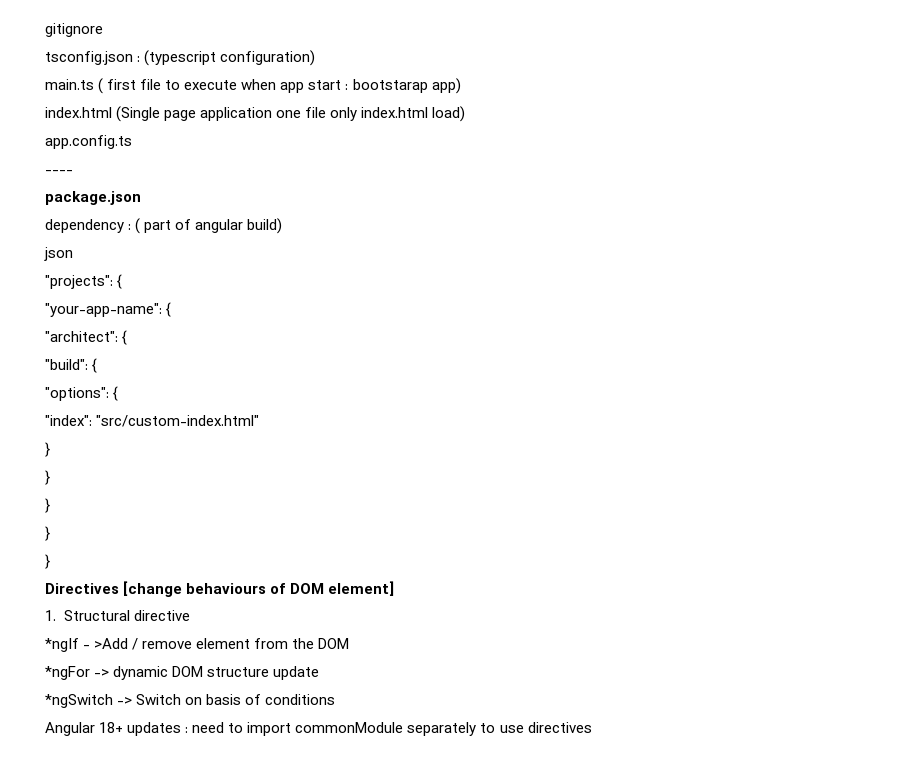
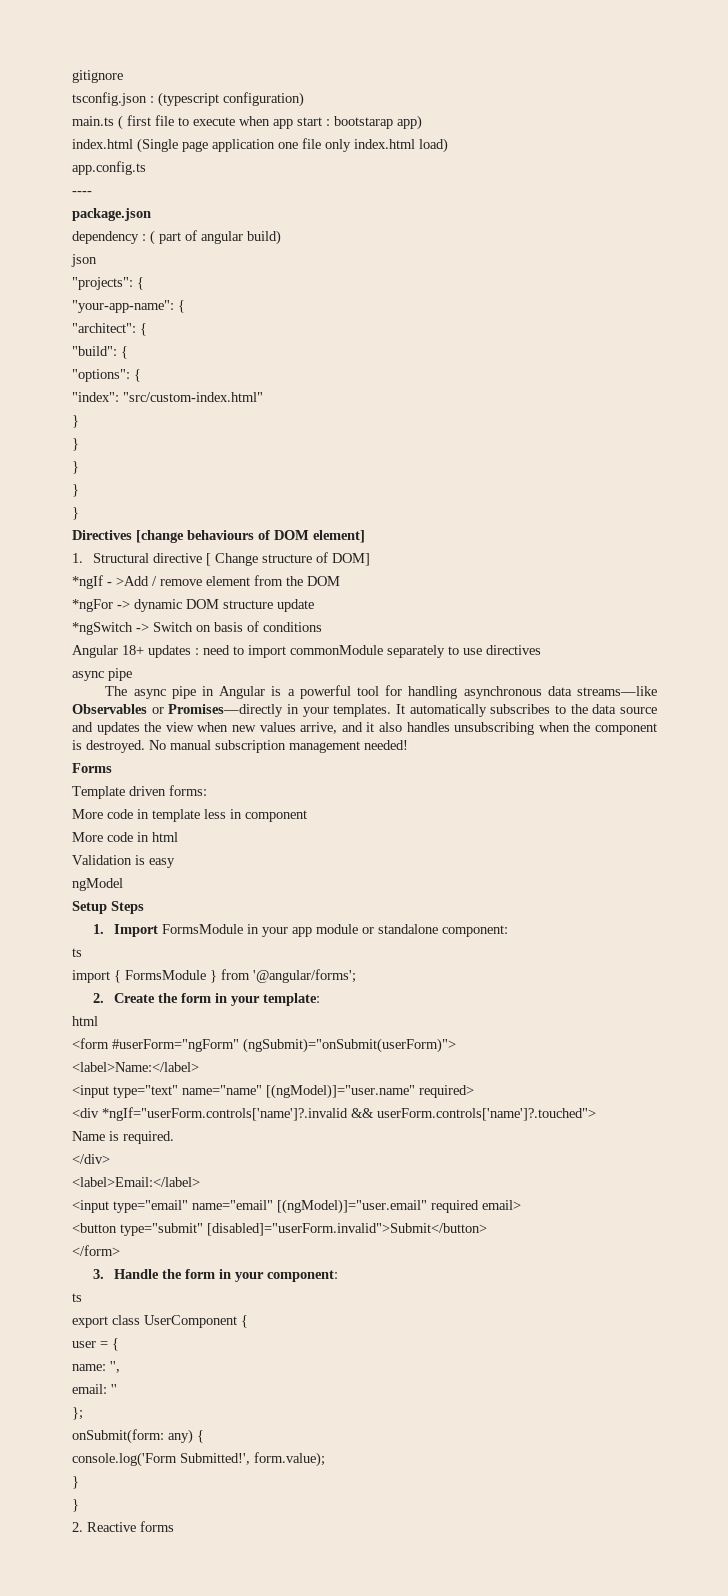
(190, 615) none -> [206,552,371,566] [ Change structure of DOM]
(592, 727) none -> [72,668,132,681] [105,685,657,699] [72,704,657,717] [72,722,658,735] [72,740,408,753] [72,763,112,773] [72,785,207,799] [72,809,307,822] [72,832,178,842] [72,855,175,868] [72,878,123,891] [72,901,144,914] [93,924,509,937] [72,948,82,957] [72,969,356,983] [93,993,321,1006] [72,1016,98,1026] [72,1038,456,1053] [72,1062,199,1072] [72,1084,474,1099] [72,1107,596,1121] [72,1131,174,1144] [72,1154,110,1164] [72,1177,200,1187] [72,1199,521,1214] [72,1223,487,1236] [72,1245,120,1256] [93,1269,339,1282] [72,1293,82,1302] [72,1315,248,1328] [72,1338,119,1351] [72,1361,120,1373] [72,1384,117,1394] [72,1407,83,1420] [72,1429,204,1444] [72,1452,325,1467] [72,1476,79,1489] [72,1499,79,1512] [72,1521,174,1532] // async pipe // The async pipe in Angular is a powerful tool for handling asynchronous data streams—like Observables or Promises—directly in your templates. It automatically subscribes to the data source and updates the view when new values arrive, and it also handles unsubscribing when the component is destroyed. No manual subscription management needed! // Forms // Template driven forms: // More code in template less in component // More code in html // Validation is easy // ngModel // Setup Steps // 1. Import FormsModule in your app module or standalone component: // ts // import { FormsModule } from '@angular/forms'; // 2. Create the form in your template: // html // <form #userForm="ngForm" (ngSubmit)="onSubmit(userForm)"> // <label>Name:</label> // <input type="text" name="name" [(ngModel)]="user.name" required> // <div *ngIf="userForm.controls['name']?.invalid && userForm.controls['name']?.touched"> // Name is required. // </div> // <label>Email:</label> // <input type="email" name="email" [(ngModel)]="user.email" required email> // <button type="submit" [disabled]="userForm.invalid">Submit</button> // </form> // 3. Handle the form in your component: // ts // export class UserComponent { // user = { // name: '', // email: '' // }; // onSubmit(form: any) { // console.log('Form Submitted!', form.value); // } // } // 2. Reactive forms

